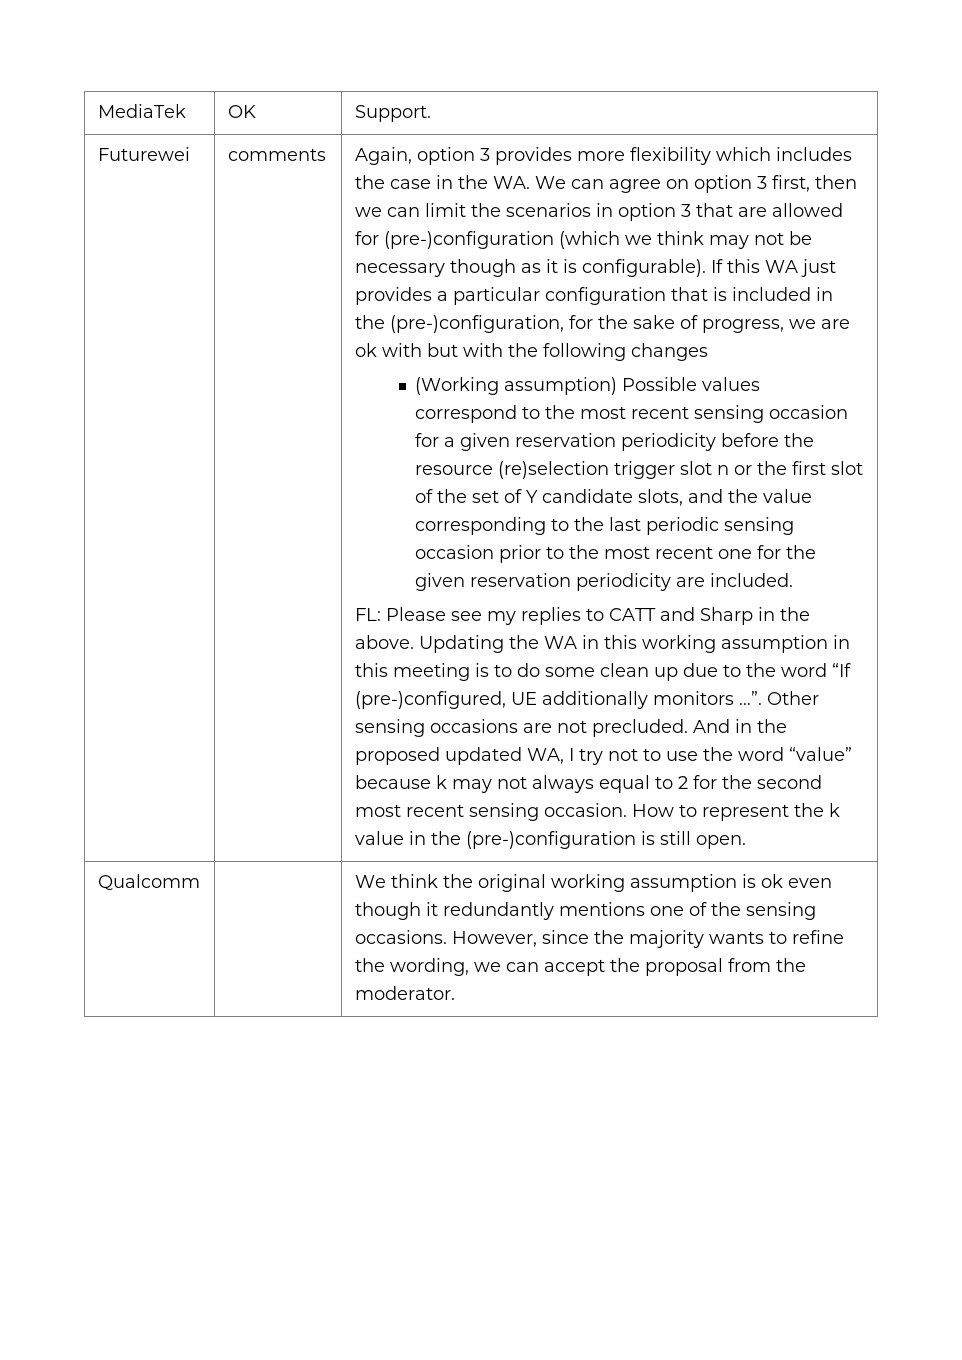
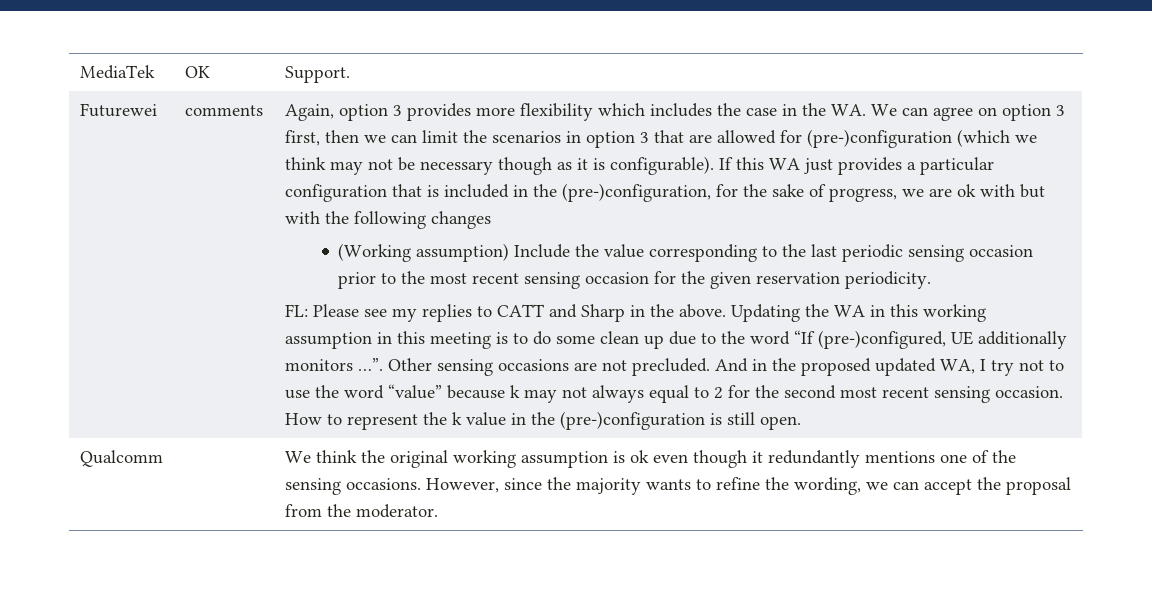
[622,377,761,391] [415,405,849,423] [415,433,815,451] [415,461,864,479] [415,489,724,506] Possible values correspond to the most recent sensing occasion for a given reservation periodicity before the resource (re)selection trigger slot n or the first slot of the set of Y candidate slots, and -> [514,244,571,258] Include
[718,549,753,559] one -> [524,272,650,289] sensing occasion
[576,573,794,591] periodicity are included. -> [845,271,932,289] periodicity.

